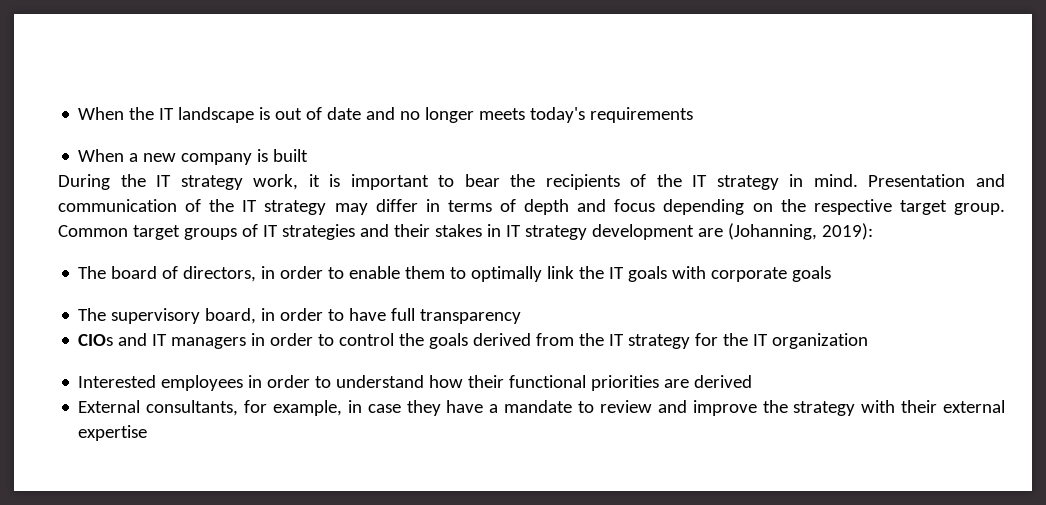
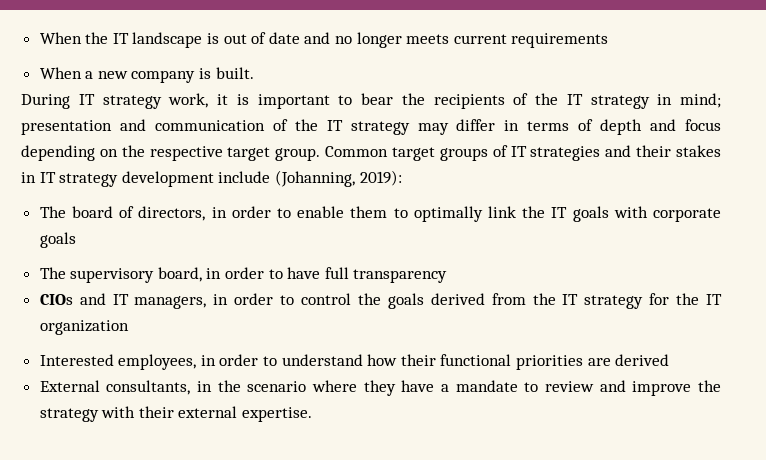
[530,107,586,123] today's -> [453,34,507,44] current
[273,149,309,162] built -> [215,67,254,79] built.
[120,174,146,187] the -> (70, 101) none
[813,174,966,187] mind. Presentation -> [680,93,721,108] [21,120,112,135] mind; presentation
[697,228,723,237] are -> [218,171,271,183] include
[171,337,247,349] managers -> [134,296,207,309] managers,
[161,375,244,391] employees -> [118,354,197,370] employees,
[244,400,401,416] for example, in case -> [197,380,358,392] in the scenario where
[78,425,148,441] expertise -> [242,407,313,422] expertise.

